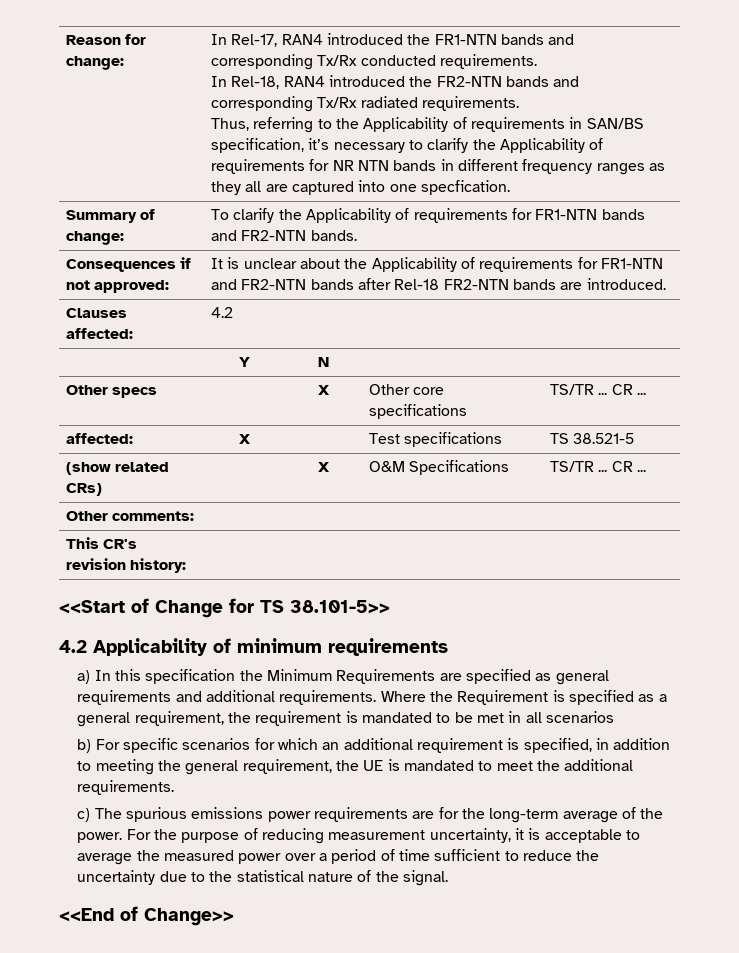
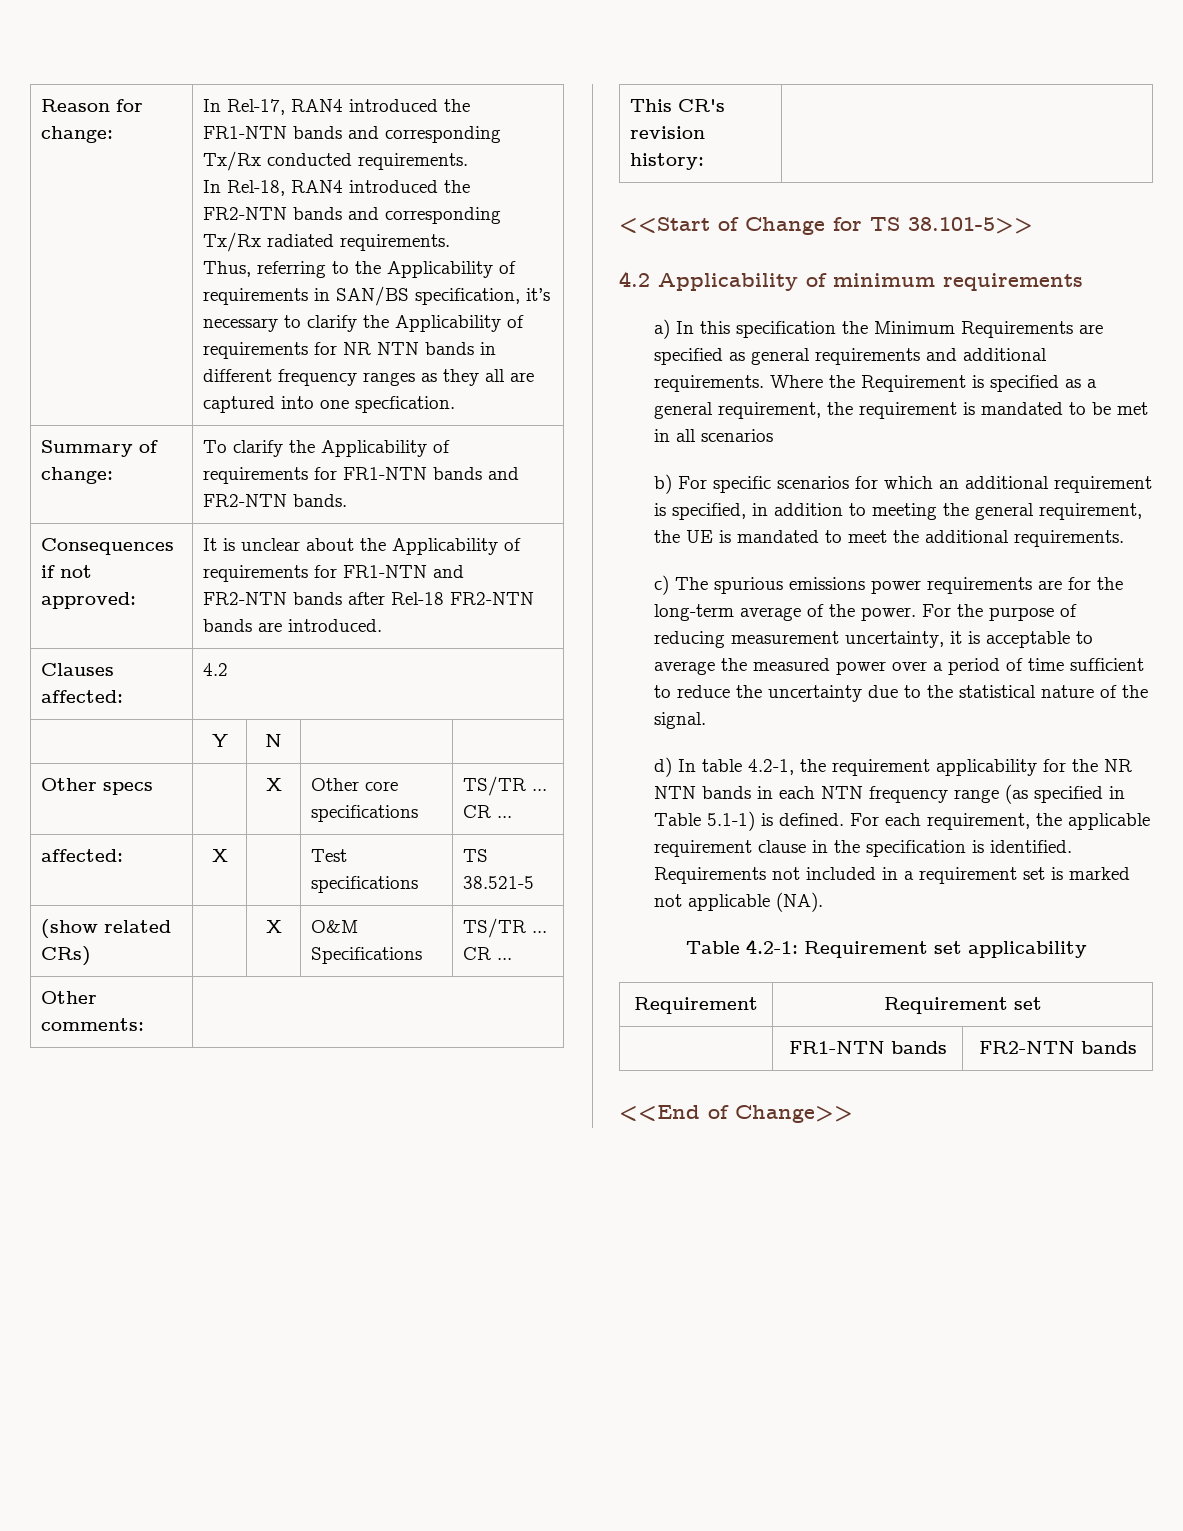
(448, 878) none -> [654,757,1133,777] [654,784,1126,804] [654,811,1151,831] [654,840,1073,857] [654,867,1131,884] [654,892,824,912] [685,939,1087,958] [634,997,758,1014] [883,997,1042,1014] [788,1041,947,1054] [978,1041,1137,1054] // d) In table 4.2-1, the requirement applicability for the NR NTN bands in each NTN frequency range (as specified in Table 5.1-1) is defined. For each requirement, the applicable requirement clause in the specification is identified. Requirements not included in a requirement set is marked not applicable (NA). // Table 4.2-1: Requirement set applicability // Requirement | Requirement set // | FR1-NTN bands | FR2-NTN bands

